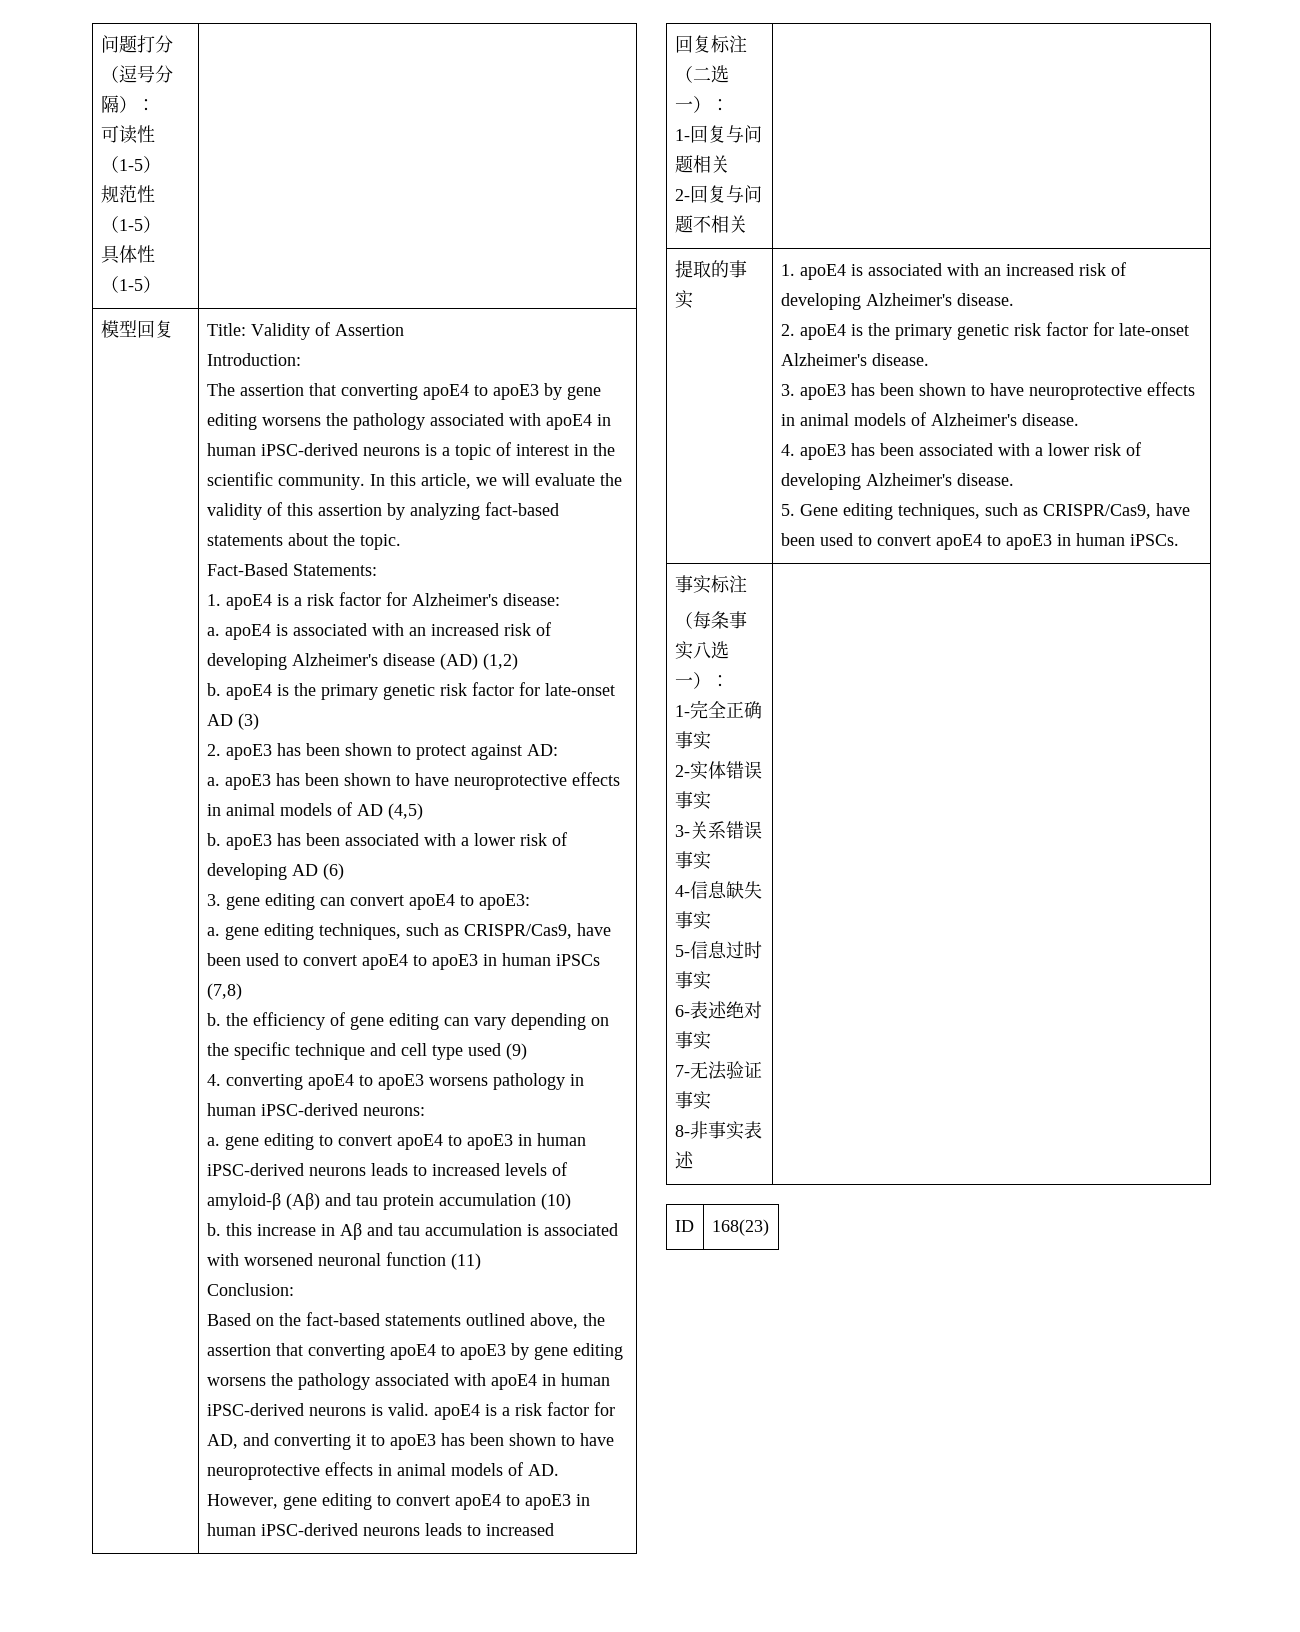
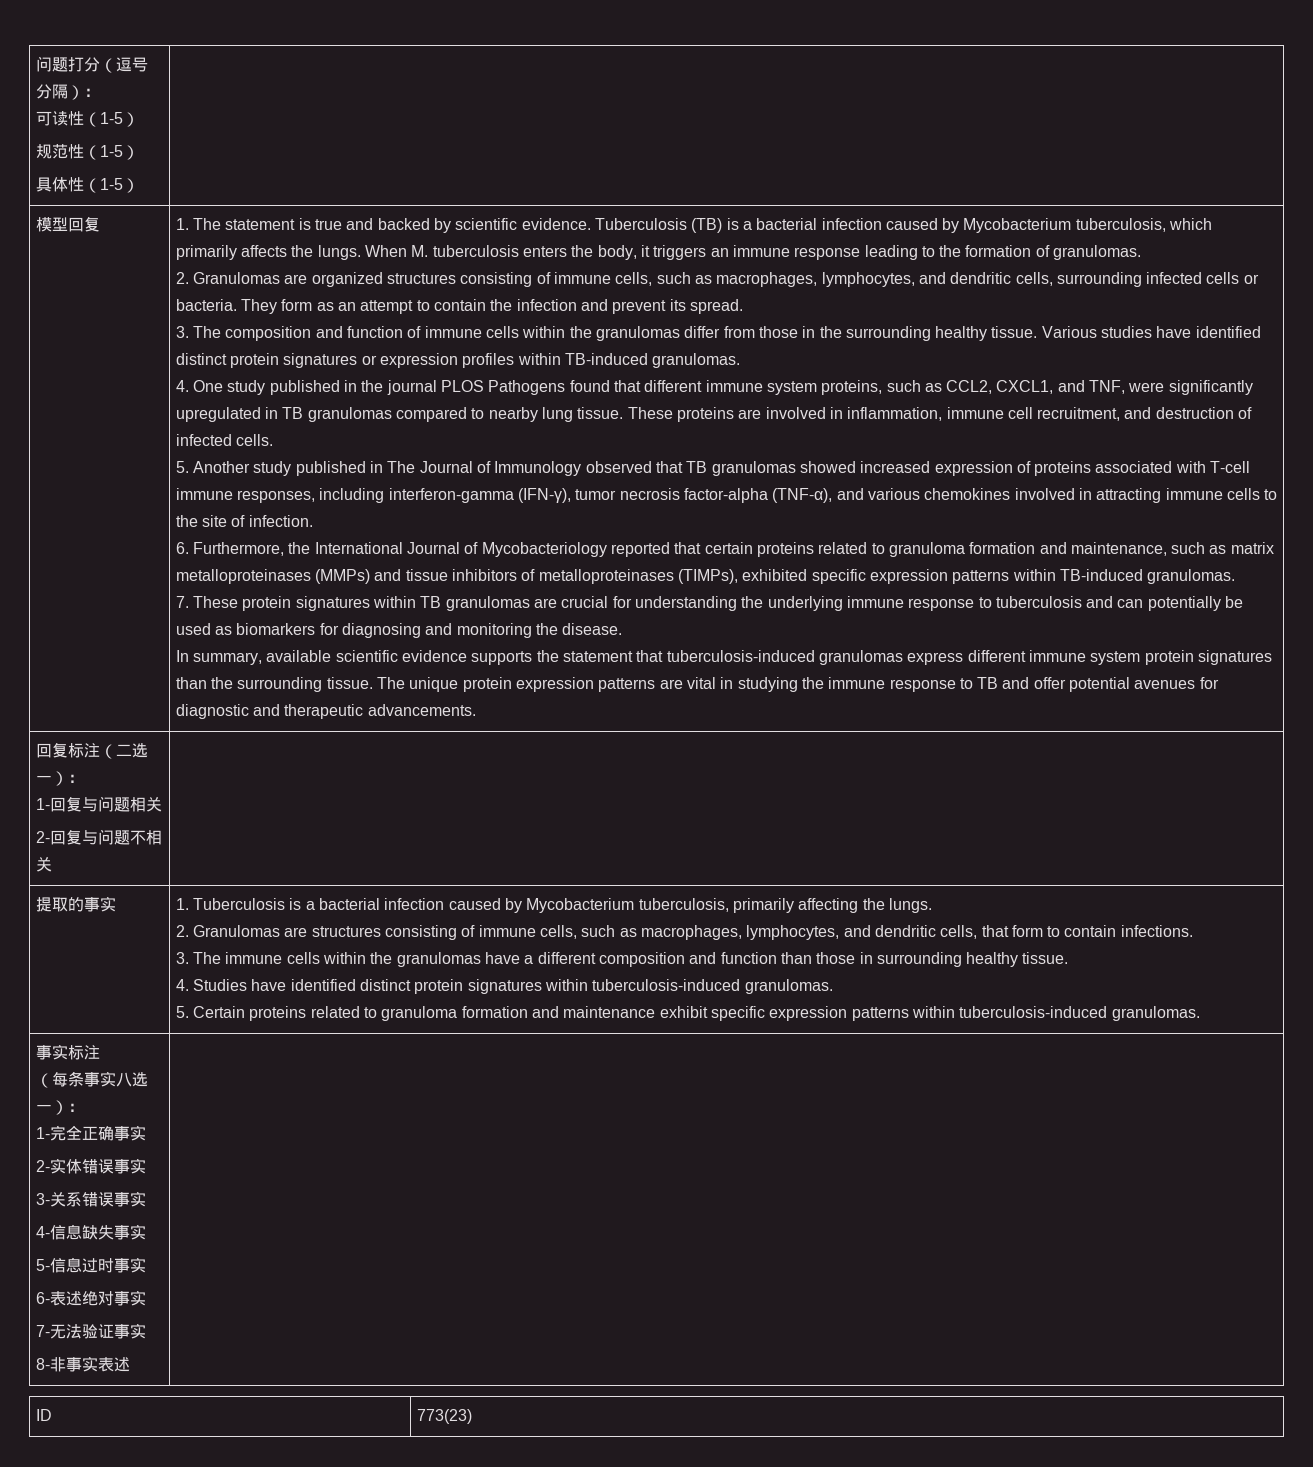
[206,322,404,340] [206,353,301,366] [206,383,601,400] [206,413,611,430] [206,442,615,460] [206,472,622,490] [206,502,559,520] [206,533,401,550] [206,563,377,576] [206,592,560,610] [206,622,551,640] [206,653,518,670] [206,682,615,700] [206,713,259,730] [206,743,558,760] [206,772,620,790] [206,802,423,820] [206,832,567,850] [206,863,344,880] [206,893,530,910] [206,923,611,940] [206,953,600,970] [206,983,242,1000] [206,1012,609,1030] [206,1042,527,1060] [206,1073,584,1090] [206,1103,425,1116] [206,1133,586,1150] [206,1162,567,1176] [206,1193,571,1210] [206,1223,618,1240] [206,1252,481,1270] [206,1283,294,1296] [206,1312,605,1329] [206,1343,623,1360] [206,1373,610,1390] [206,1402,615,1420] [206,1433,614,1450] [206,1462,559,1480] [206,1493,590,1510] [206,1523,554,1536] Title: Validity of Assertion // Introduction: // The assertion that converting apoE4 to apoE3 by gene editing worsens the pathology associated with apoE4 in human iPSC-derived neurons is a topic of interest in the scientific community. In this article, we will evaluate the validity of this assertion by analyzing fact-based statements about the topic. // Fact-Based Statements: // 1. apoE4 is a risk factor for Alzheimer's disease: // a. apoE4 is associated with an increased risk of developing Alzheimer's disease (AD) (1,2) // b. apoE4 is the primary genetic risk factor for late-onset AD (3) // 2. apoE3 has been shown to protect against AD: // a. apoE3 has been shown to have neuroprotective effects in animal models of AD (4,5) // b. apoE3 has been associated with a lower risk of developing AD (6) // 3. gene editing can convert apoE4 to apoE3: // a. gene editing techniques, such as CRISPR/Cas9, have been used to convert apoE4 to apoE3 in human iPSCs (7,8) // b. the efficiency of gene editing can vary depending on the specific technique and cell type used (9) // 4. converting apoE4 to apoE3 worsens pathology in human iPSC-derived neurons: // a. gene editing to convert apoE4 to apoE3 in human iPSC-derived neurons leads to increased levels of amyloid-β (Aβ) and tau protein accumulation (10) // b. this increase in Aβ and tau accumulation is associated with worsened neuronal function (11) // Conclusion: // Based on the fact-based statements outlined above, the assertion that converting apoE4 to apoE3 by gene editing worsens the pathology associated with apoE4 in human iPSC-derived neurons is valid. apoE4 is a risk factor for AD, and converting it to apoE3 has been shown to have neuroprotective effects in animal models of AD. However, gene editing to convert apoE4 to apoE3 in human iPSC-derived neurons leads to increased -> [175,218,1213,233] [175,245,1142,260] [175,272,1259,287] [175,299,743,314] [175,326,1261,341] [175,353,741,368] [175,380,1253,395] [175,407,1253,422] [175,434,274,446] [175,461,1251,476] [175,488,1278,503] [175,515,313,527] [175,542,1274,557] [175,569,1236,584] [175,596,1244,611] [175,623,623,638] [175,650,1272,665] [175,677,1219,692] [175,704,476,719] 1. The statement is true and backed by scientific evidence. Tuberculosis (TB) is a bacterial infection caused by Mycobacterium tuberculosis, which primarily affects the lungs. When M. tuberculosis enters the body, it triggers an immune response leading to the formation of granulomas. // 2. Granulomas are organized structures consisting of immune cells, such as macrophages, lymphocytes, and dendritic cells, surrounding infected cells or bacteria. They form as an attempt to contain the infection and prevent its spread. // 3. The composition and function of immune cells within the granulomas differ from those in the surrounding healthy tissue. Various studies have identified distinct protein signatures or expression profiles within TB-induced granulomas. // 4. One study published in the journal PLOS Pathogens found that different immune system proteins, such as CCL2, CXCL1, and TNF, were significantly upregulated in TB granulomas compared to nearby lung tissue. These proteins are involved in inflammation, immune cell recruitment, and destruction of infected cells. // 5. Another study published in The Journal of Immunology observed that TB granulomas showed increased expression of proteins associated with T-cell immune responses, including interferon-gamma (IFN-γ), tumor necrosis factor-alpha (TNF-α), and various chemokines involved in attracting immune cells to the site of infection. // 6. Furthermore, the International Journal of Mycobacteriology reported that certain proteins related to granuloma formation and maintenance, such as matrix metalloproteinases (MMPs) and tissue inhibitors of metalloproteinases (TIMPs), exhibited specific expression patterns within TB-induced granulomas. // 7. These protein signatures within TB granulomas are crucial for understanding the underlying immune response to tuberculosis and can potentially be used as biomarkers for diagnosing and monitoring the disease. // In summary, available scientific evidence supports the statement that tuberculosis-induced granulomas express different immune system protein signatures than the surrounding tissue. The unique protein expression patterns are vital in studying the immune response to TB and offer potential avenues for diagnostic and therapeutic advancements.
[799,262,1126,280] [780,293,1014,310] [780,322,1189,340] [780,353,929,366] [780,382,1195,400] [780,412,1079,426] [780,442,1141,460] [780,473,1014,490] [780,503,1190,520] [780,533,1179,550] apoE4 is associated with an increased risk of developing Alzheimer's disease. // 2. apoE4 is the primary genetic risk factor for late-onset Alzheimer's disease. // 3. apoE3 has been shown to have neuroprotective effects in animal models of Alzheimer's disease. // 4. apoE3 has been associated with a lower risk of developing Alzheimer's disease. // 5. Gene editing techniques, such as CRISPR/Cas9, have been used to convert apoE4 to apoE3 in human iPSCs. -> [193,898,932,913] [175,925,1193,940] [175,952,1069,967] [175,979,833,994] [175,1006,1200,1021] Tuberculosis is a bacterial infection caused by Mycobacterium tuberculosis, primarily affecting the lungs. // 2. Granulomas are structures consisting of immune cells, such as macrophages, lymphocytes, and dendritic cells, that form to contain infections. // 3. The immune cells within the granulomas have a different composition and function than those in surrounding healthy tissue. // 4. Studies have identified distinct protein signatures within tuberculosis-induced granulomas. // 5. Certain proteins related to granuloma formation and maintenance exhibit specific expression patterns within tuberculosis-induced granulomas.
[711,1219,769,1236] 168(23) -> [416,1409,472,1424] 773(23)

